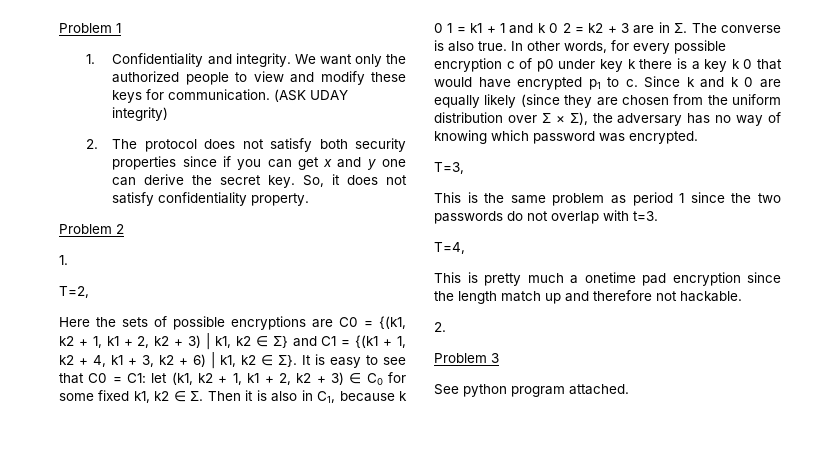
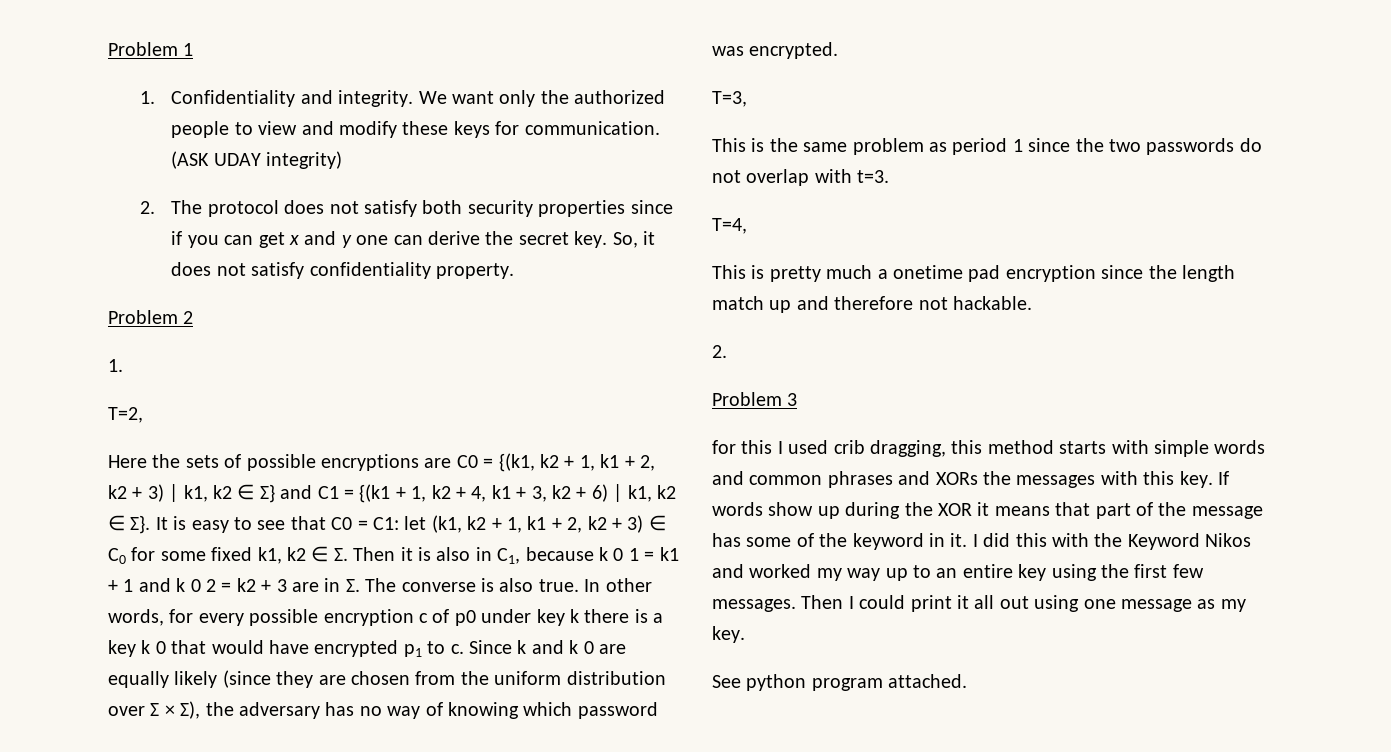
(499, 358) none -> [712,440,1266,457] [712,471,1229,488] [712,502,1263,519] [712,533,1252,550] [712,564,1204,581] [712,595,1246,612] [712,626,745,643] // for this I used crib dragging, this method starts with simple words and common phrases and XORs the messages with this key. If words show up during the XOR it means that part of the message has some of the keyword in it. I did this with the Keyword Nikos and worked my way up to an entire key using the first few messages. Then I could print it all out using one message as my key.

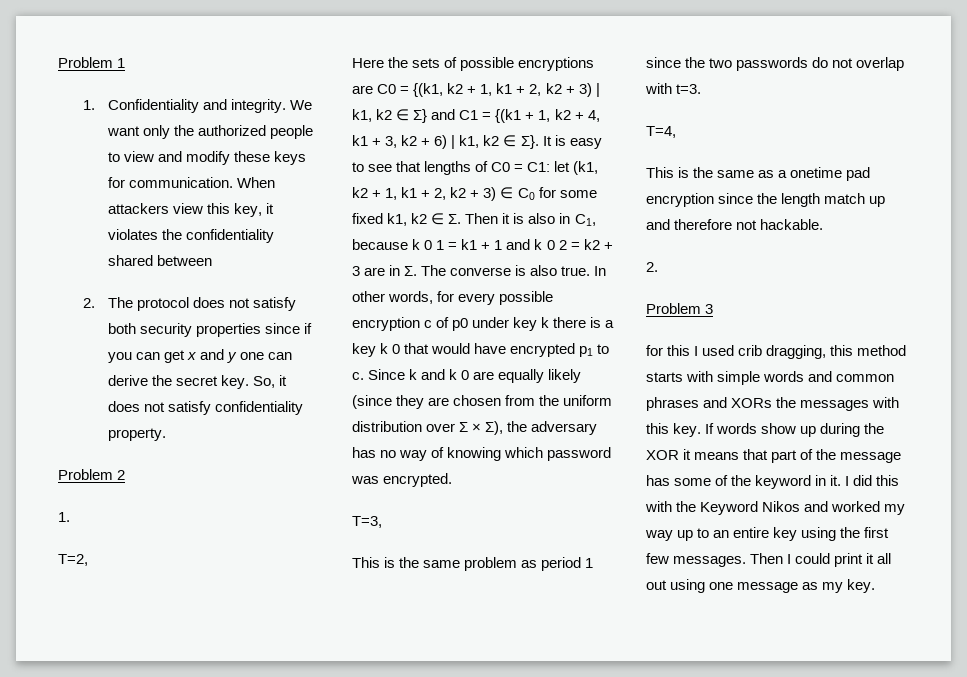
[171,151,343,169] (ASK UDAY integrity) -> [236,177,275,188] [107,203,275,217] [107,229,274,243] [107,255,212,266] When attackers view this key, it violates the confidentiality shared between
(326, 523) none -> [424,161,489,175] lengths of
[769,265,873,282] pretty much -> [693,167,775,178] the same as
[712,674,968,691] // See python program attached. -> (876, 586) none

